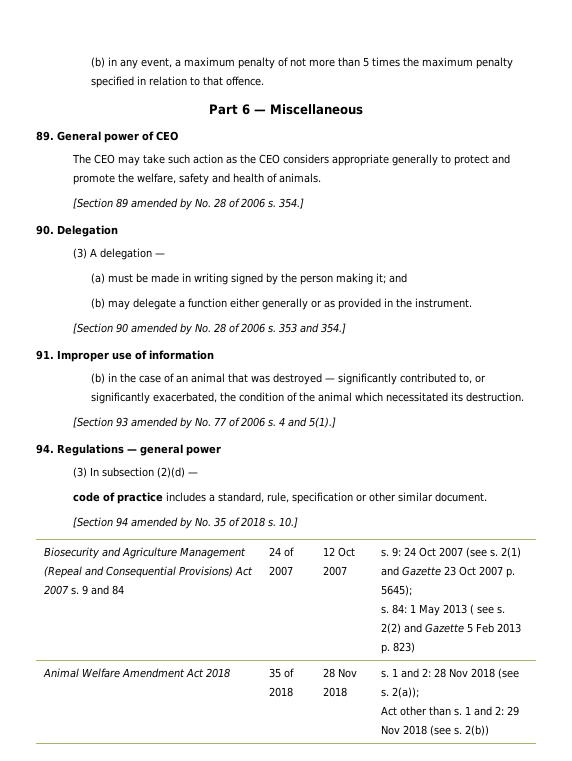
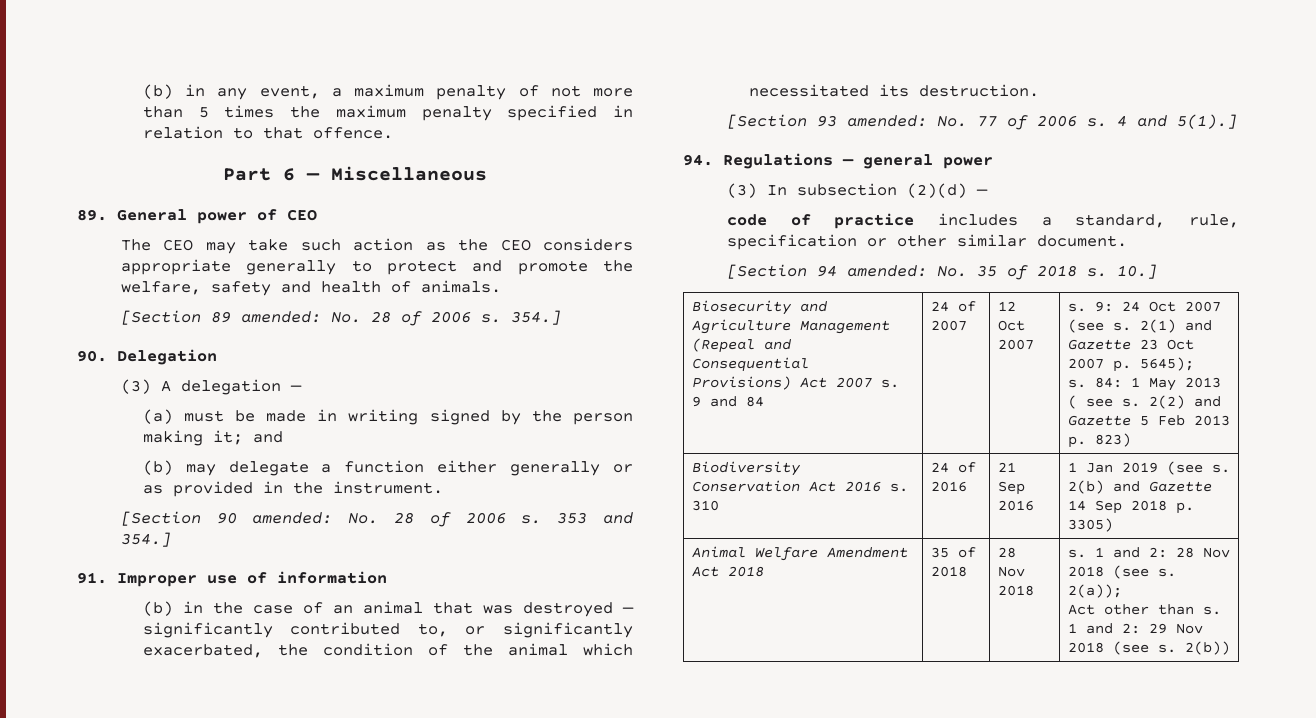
[130,198,192,210] amended by -> [240,311,321,323] amended:
[130,323,192,335] amended by -> [252,512,333,524] amended:
[130,417,192,429] amended by -> [846,115,927,127] amended:
[130,517,192,529] amended by -> [846,265,927,277] amended:
(416, 647) none -> [691,461,801,476] [691,480,908,492] [691,500,719,511] [930,462,976,473] [930,481,967,492] [997,462,1016,472] [997,481,1025,495] [997,500,1034,511] [1067,461,1230,475] [1067,480,1212,494] [1067,500,1194,514] [1067,518,1113,532] // Biodiversity Conservation Act 2016 s. 310 | 24 of 2016 | 21 Sep 2016 | 1 Jan 2019 (see s. 2(b) and Gazette 14 Sep 2018 p. 3305)

